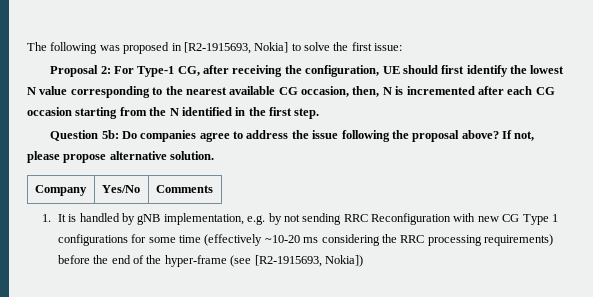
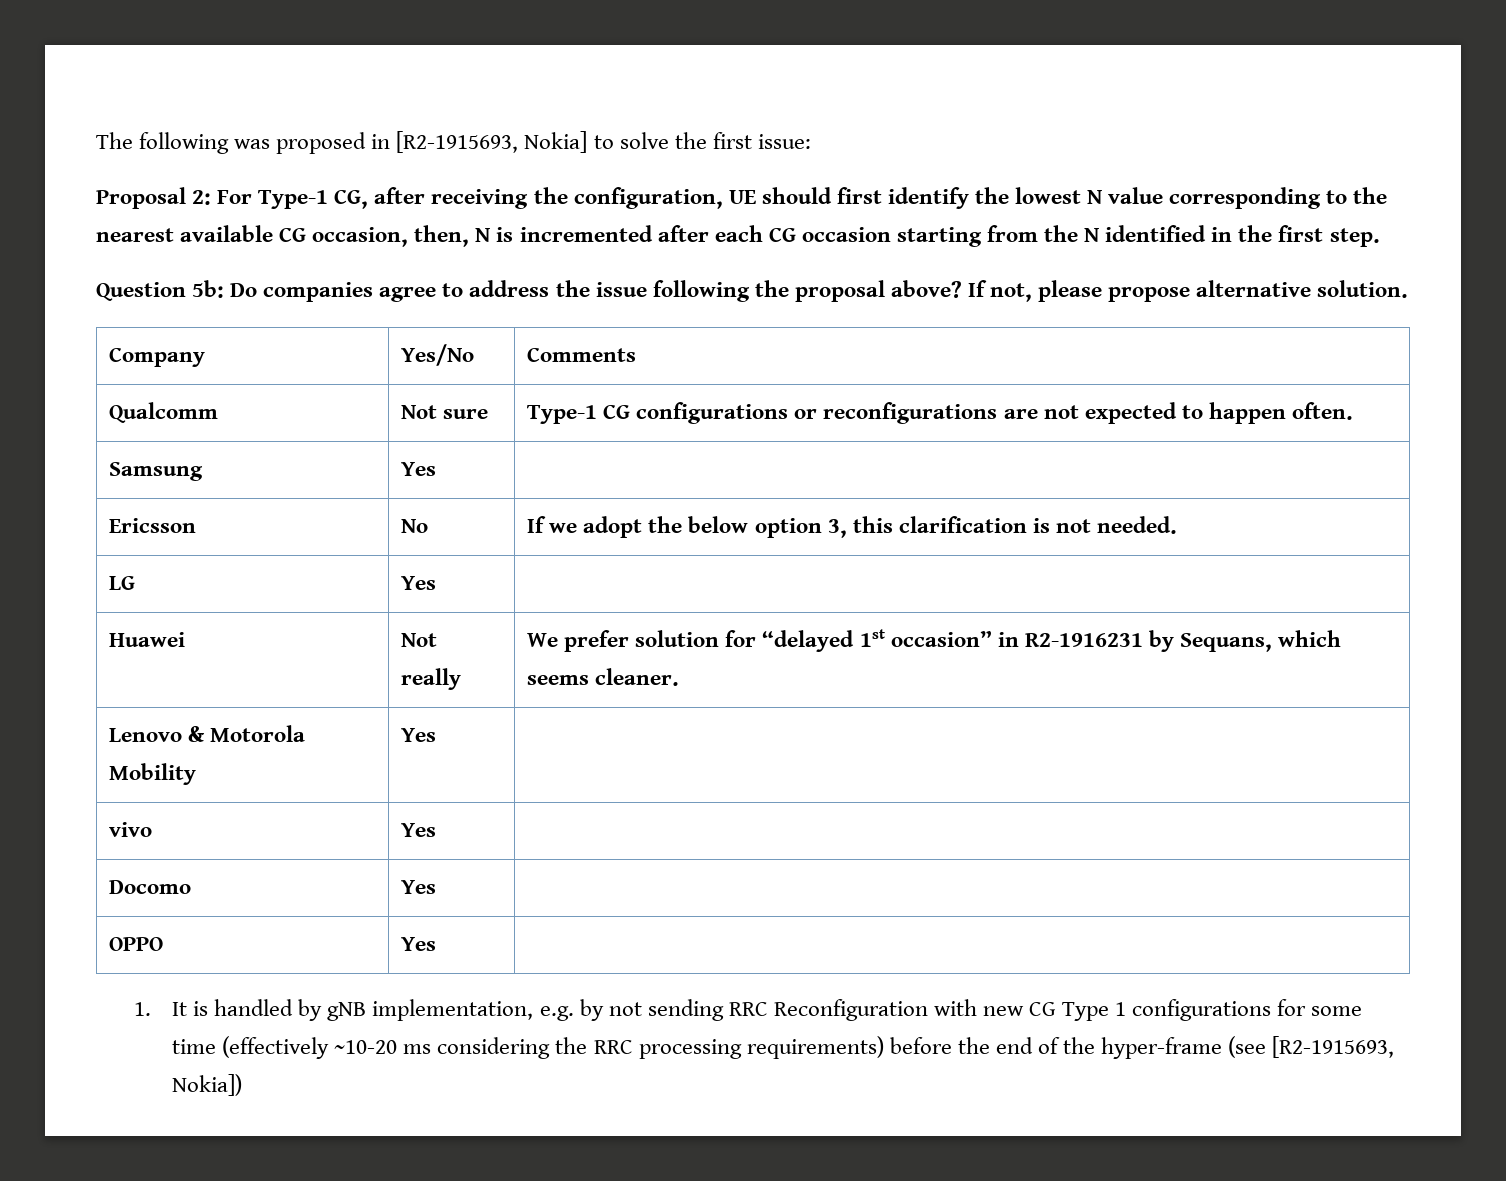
(213, 189) none -> [109,402,219,423] [401,405,489,419] [527,402,1353,424] [109,462,204,481] [401,462,437,476] [109,518,197,533] [401,519,429,533] [527,516,1177,538] [109,576,136,590] [401,576,437,590] [109,632,186,647] [401,633,438,647] [401,668,462,690] [527,629,1341,652] [527,668,680,686] [109,725,306,742] [109,763,197,785] [401,728,437,742] [109,822,153,837] [401,823,437,837] [109,880,192,894] [401,880,437,894] [109,937,164,951] [401,937,437,951] // Qualcomm | Not sure | Type-1 CG configurations or reconfigurations are not expected to happen often. // Samsung | Yes | // Ericsson | No | If we adopt the below option 3, this clarification is not needed. // LG | Yes | // Huawei | Not really | We prefer solution for “delayed 1st occasion” in R2-1916231 by Sequans, which seems cleaner. // Lenovo & Motorola Mobility | Yes | // vivo | Yes | // Docomo | Yes | // OPPO | Yes |

